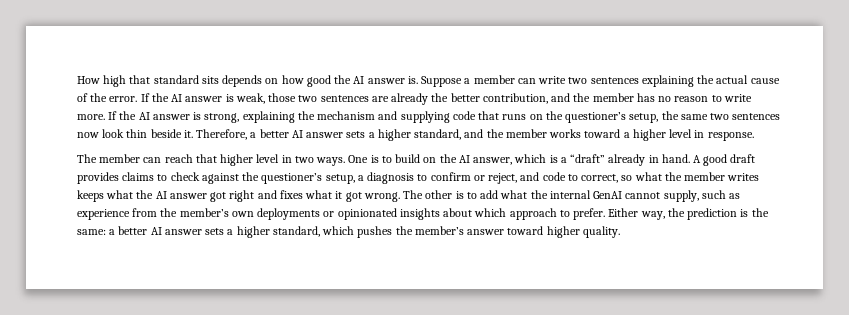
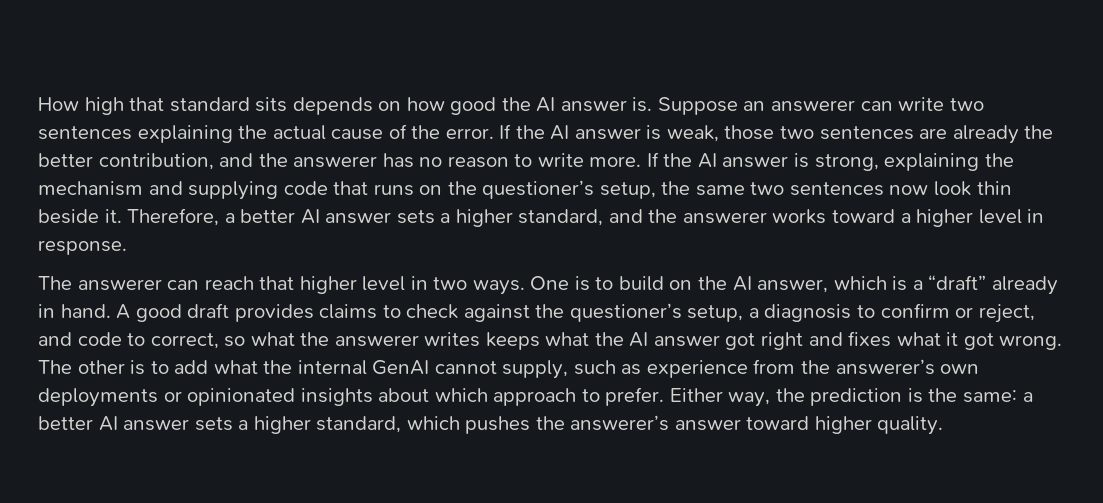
[464,75,515,84] a member -> [743,100,856,112] an answerer
[592,93,634,102] member -> [293,156,378,168] answerer
[505,129,547,138] member -> [682,212,767,224] answerer
[99,154,141,163] member -> [77,279,162,291] answerer
[684,172,726,181] member -> [334,335,419,347] answerer
[179,208,229,217] member’s -> [835,359,935,375] answerer’s
[414,226,464,235] member’s -> [570,415,670,431] answerer’s

